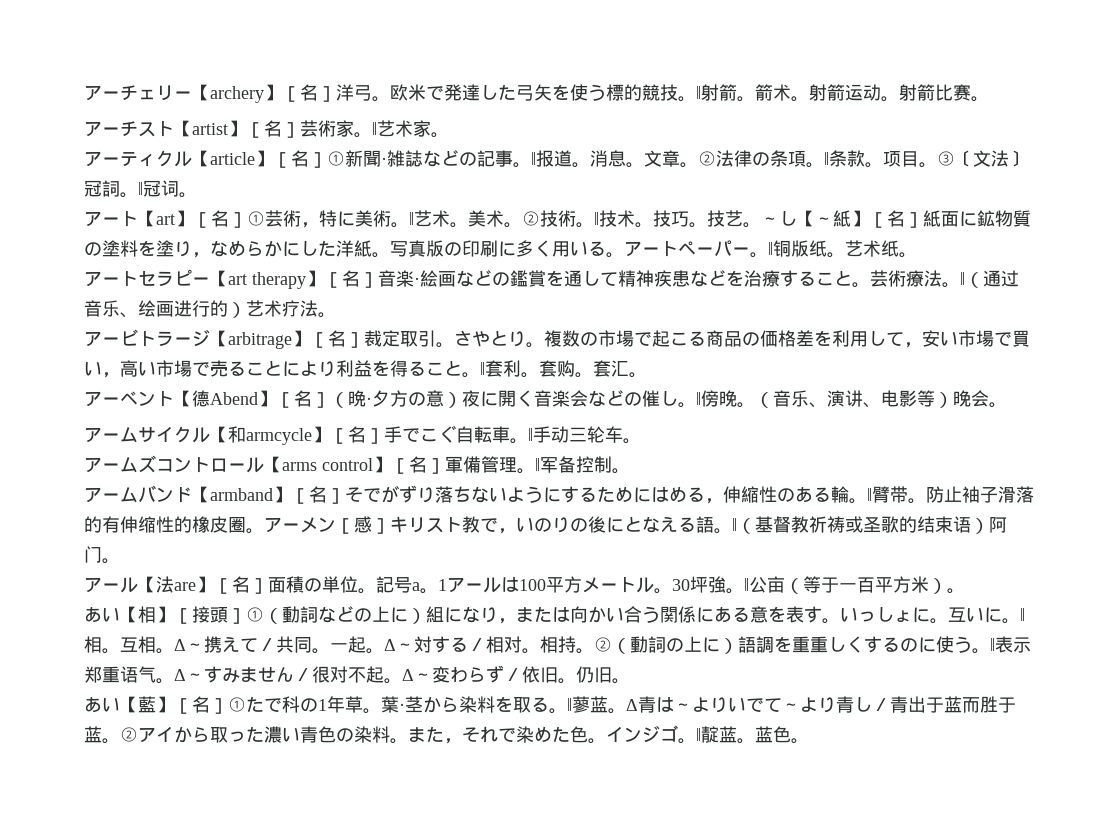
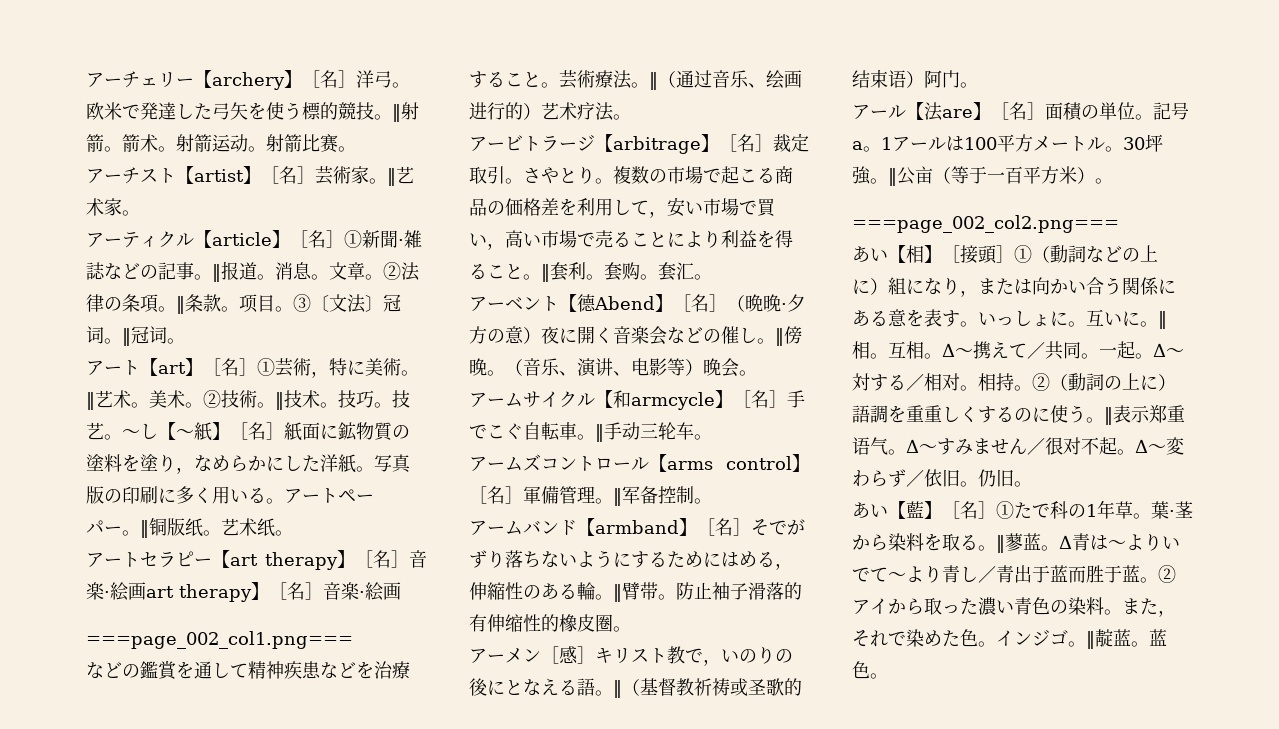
[102,180,120,197] 詞 -> [86,326,104,344] 词
(456, 279) none -> [146,582,401,602] [86,631,353,649] art therapy】［名］音楽·絵画 // ===page_002_col1.png=== //
(366, 398) none -> [763,294,781,312] 晚
(264, 531) none -> (631, 629) //
(965, 591) none -> [852,215,1119,233] // ===page_002_col2.png===

